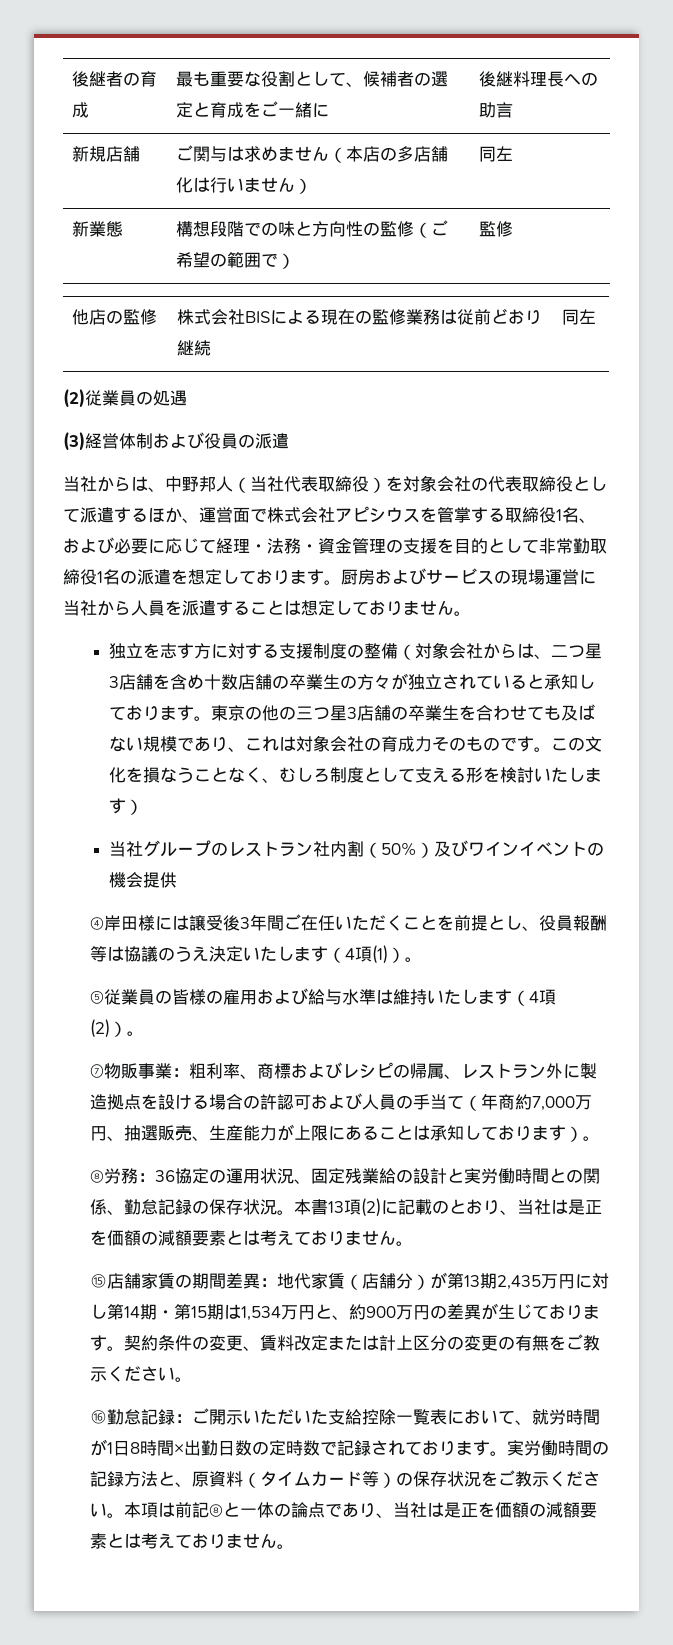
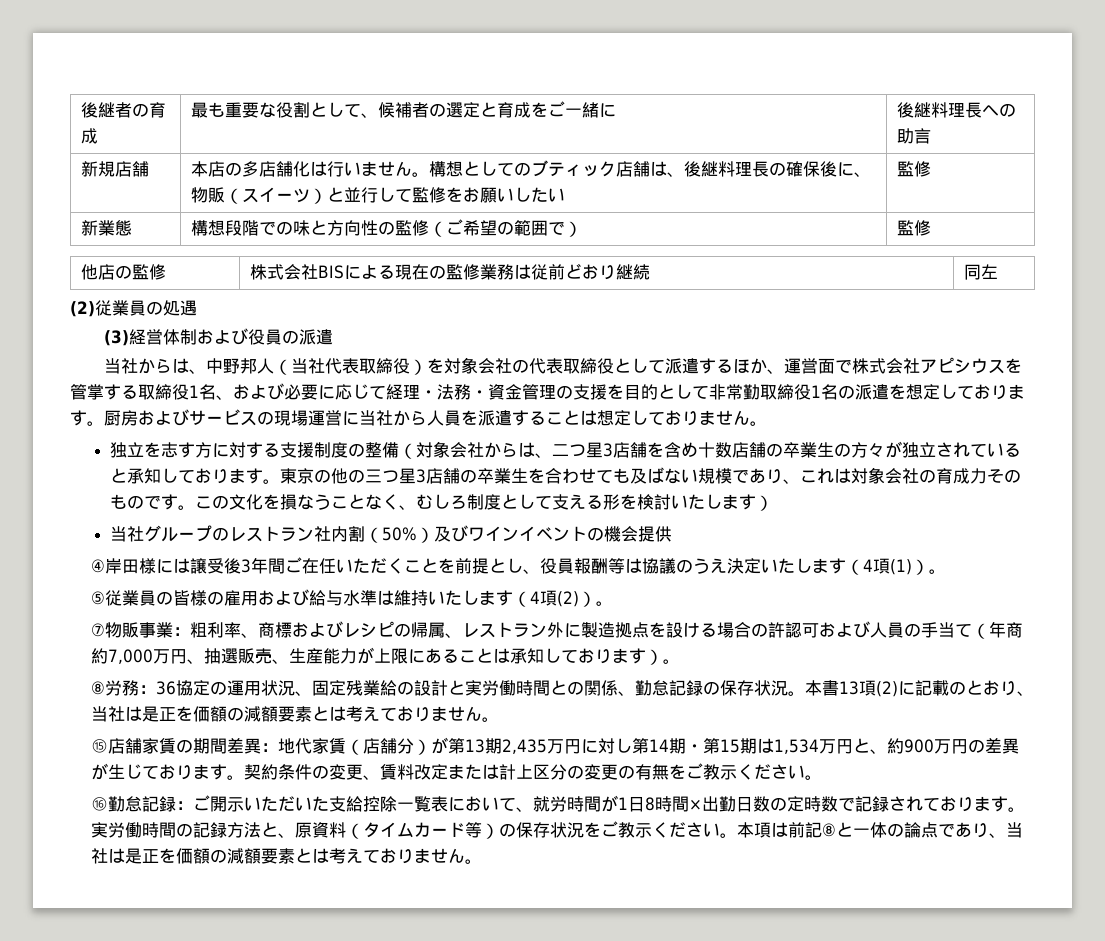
[175,145,346,163] ご関与は求めません（ -> (149, 169) none
[294,178,312,194] [478,146,513,162] ） | 同左 -> [411,160,871,177] [190,187,565,204] [896,161,931,177] 。構想としてのブティック店舗は、後継料理長の確保後に、物販（スイーツ）と並行して監修をお願いしたい | 監修

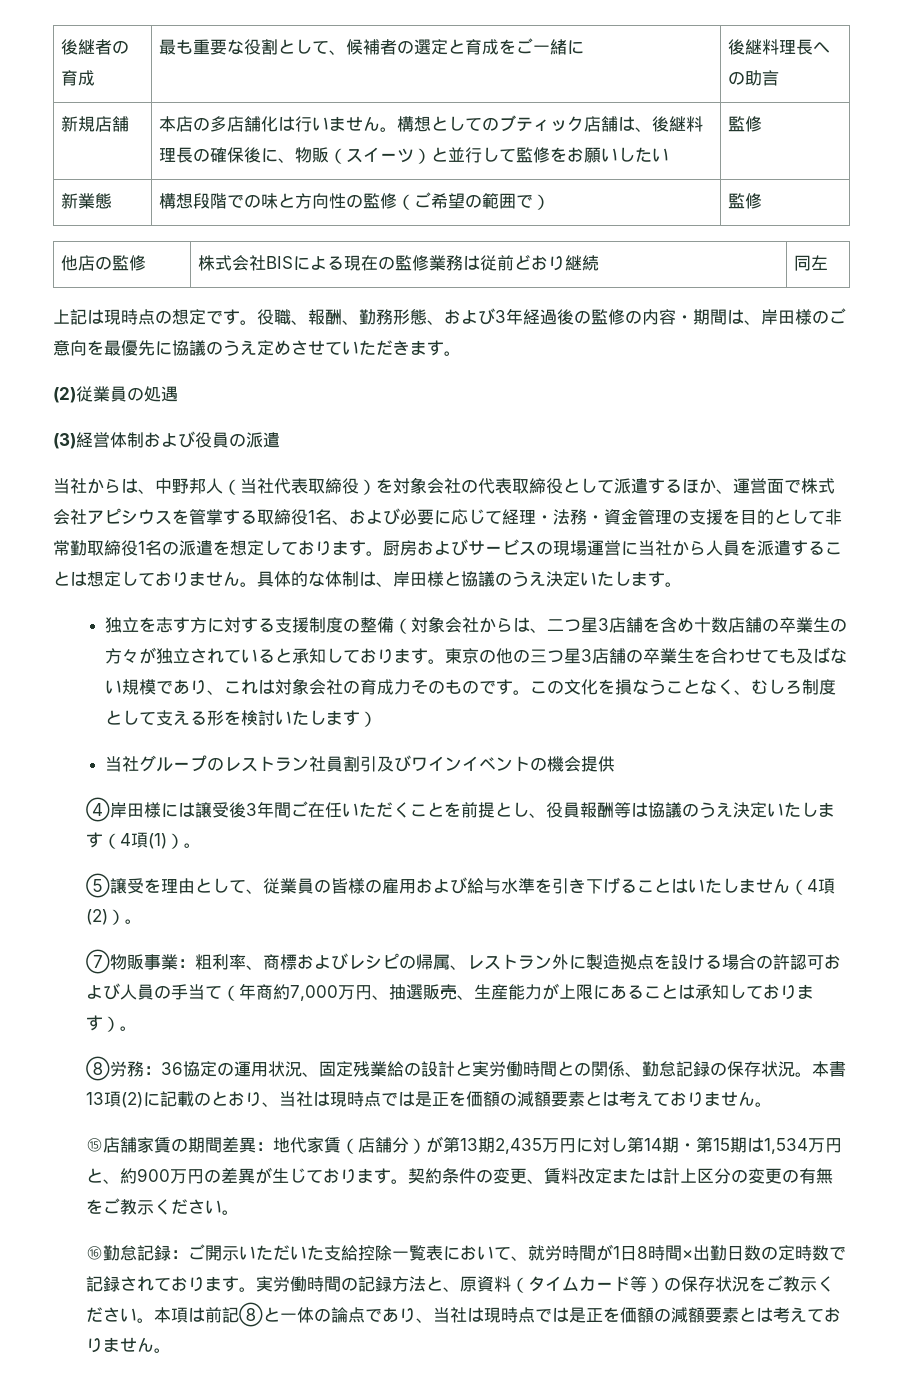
(998, 271) none -> [53,308,846,325] [53,340,461,356] // 上記は現時点の想定です。役職、報酬、勤務形態、および3年経過後の監修の内容・期間は、岸田様のご意向を最優先に協議のうえ定めさせていただきます。
(767, 423) none -> [257,571,682,587] 具体的な体制は、岸田様と協議のうえ決定いたします。
[331,526,435,543] 内割（50%） -> [325,756,377,772] 員割引
(106, 598) none -> [110,878,264,894] 譲受を理由として、
[377,590,514,606] は維持いたします -> [535,877,791,894] を引き下げることはいたしません
(143, 713) none -> [330,1091,416,1107] 現時点では
(126, 855) none -> [484,1307,570,1323] 現時点では

